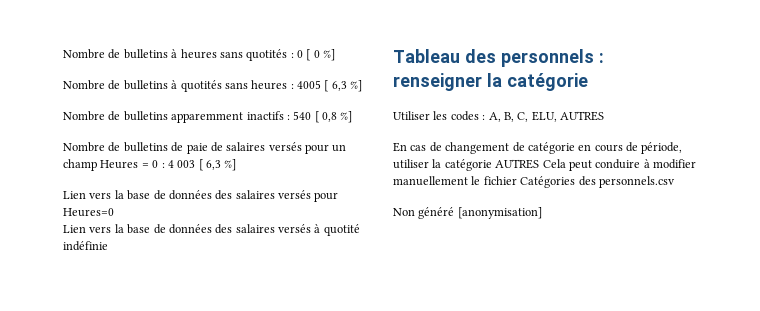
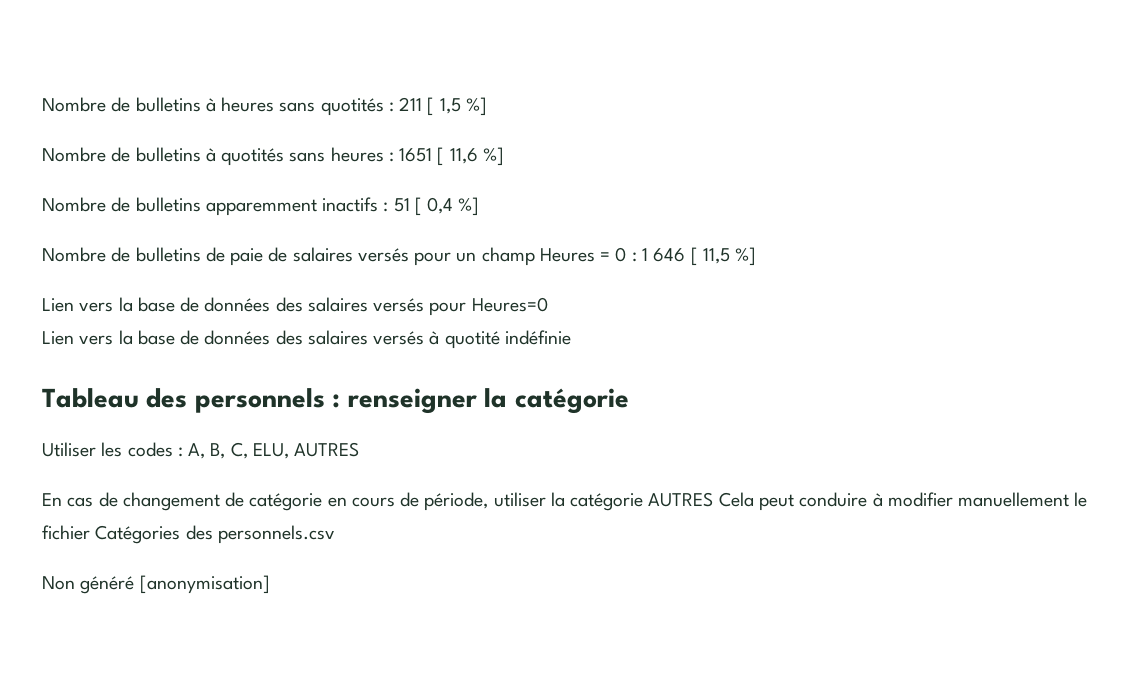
[297,49,320,61] 0 [ 0 -> [399,97,461,116] 211 [ 1,5
[297,80,347,92] 4005 [ 6,3 -> [399,147,478,166] 1651 [ 11,6
[293,111,337,123] 540 [ 0,8 -> [393,197,454,216] 51 [ 0,4
[167,159,221,171] 4 003 [ 6,3 -> [641,247,730,266] 1 646 [ 11,5

